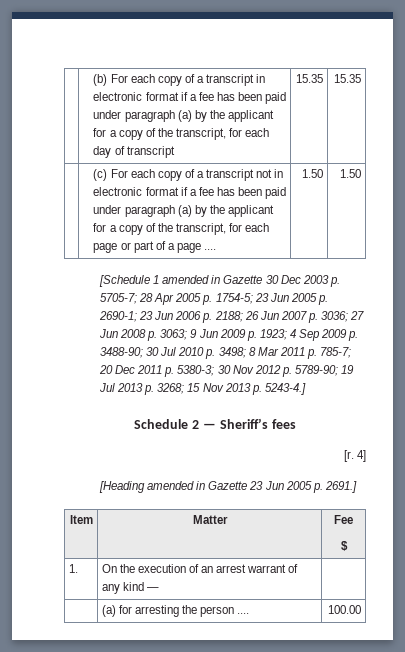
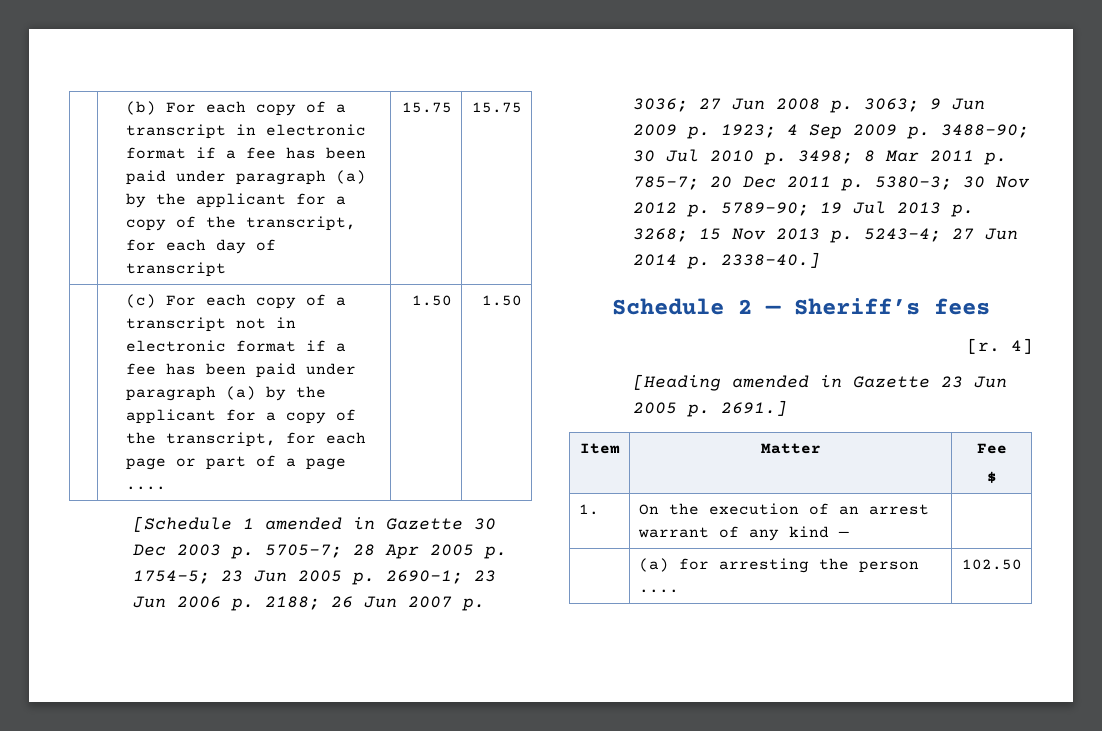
[296,74,324,83] [334,74,362,83] 15.35 | 15.35 -> [402,102,453,113] [472,102,523,113] 15.75 | 15.75
[264,383,306,395] 5243-4.] -> [864,228,1019,242] [633,252,821,269] 5243-4; 27 Jun 2014 p. 2338-40.]
[328,605,362,614] 100.00 -> [962,559,1023,570] 102.50

